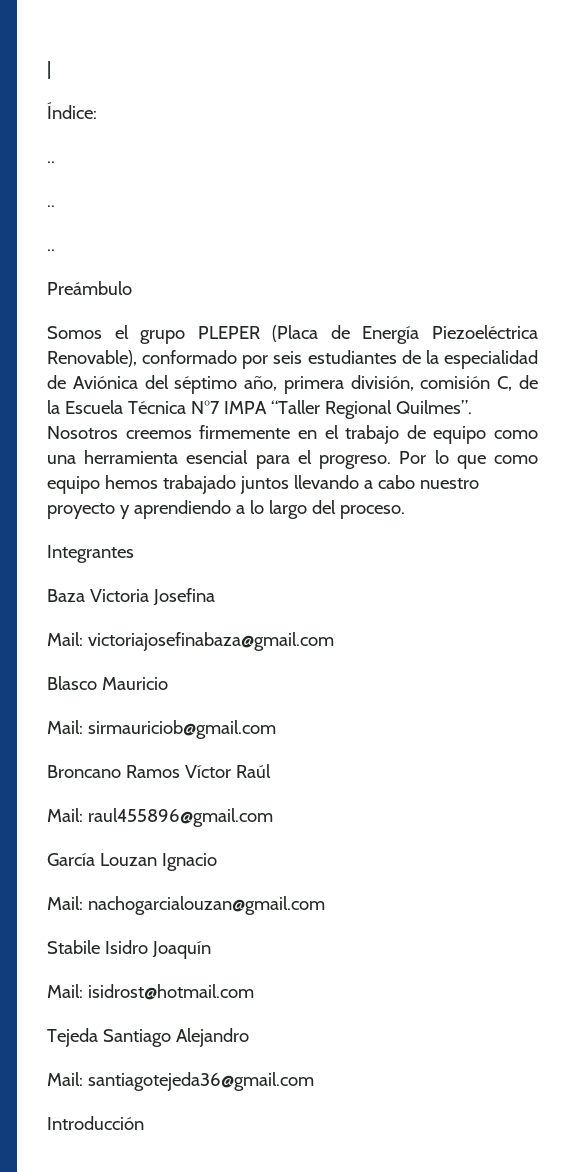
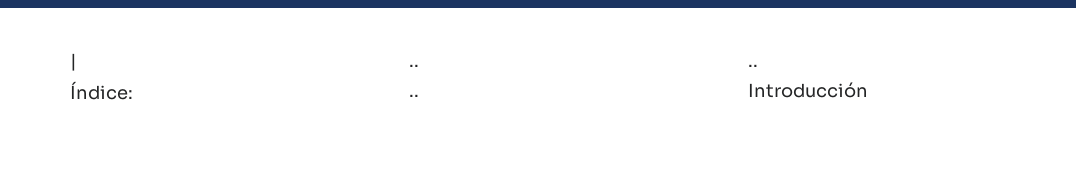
[47,281,132,295] [47,325,538,344] [47,350,538,369] [47,375,538,394] [47,400,472,419] [47,425,538,444] [47,450,538,469] [47,475,479,494] [47,500,405,519] [47,545,134,563] [47,588,215,606] [47,632,334,651] [47,676,168,690] [47,720,276,739] [47,764,271,778] [47,808,273,827] [47,853,217,871] [47,896,325,915] [47,940,211,959] [47,984,254,1000] [47,1028,249,1047] [47,1072,314,1091] // Preámbulo // Somos el grupo PLEPER (Placa de Energía Piezoeléctrica Renovable), conformado por seis estudiantes de la especialidad de Aviónica del séptimo año, primera división, comisión C, de la Escuela Técnica N°7 IMPA “Taller Regional Quilmes”. Nosotros creemos firmemente en el trabajo de equipo como una herramienta esencial para el progreso. Por lo que como equipo hemos trabajado juntos llevando a cabo nuestro proyecto y aprendiendo a lo largo del proceso. // Integrantes // Baza Victoria Josefina // Mail: victoriajosefinabaza@gmail.com // Blasco Mauricio // Mail: sirmauriciob@gmail.com // Broncano Ramos Víctor Raúl // Mail: raul455896@gmail.com // García Louzan Ignacio // Mail: nachogarcialouzan@gmail.com // Stabile Isidro Joaquín // Mail: isidrost@hotmail.com // Tejeda Santiago Alejandro // Mail: santiagotejeda36@gmail.com -> (758, 65) none

